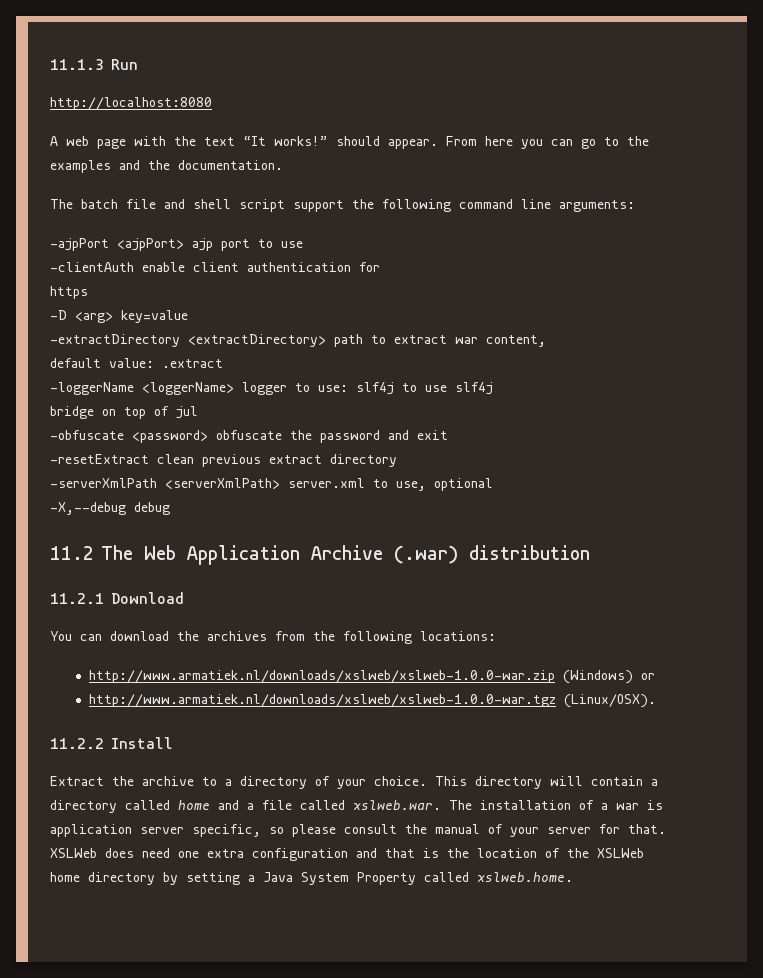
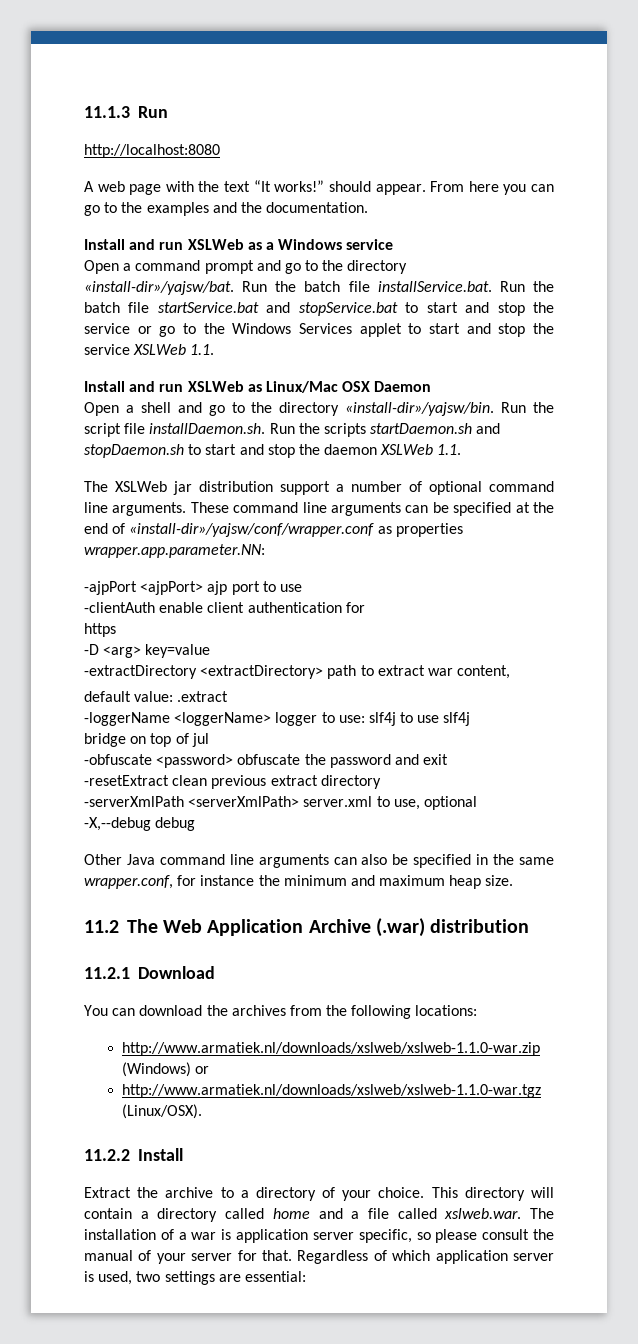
[50,199,635,212] The batch file and shell script support the following command line arguments: -> [84,239,394,250] [84,260,408,274] [84,281,555,295] [84,302,554,316] [84,323,554,337] [84,344,215,355] [84,381,432,393] [84,402,554,416] [84,423,501,437] [84,444,462,458] [84,481,554,495] [84,502,554,516] [84,523,463,537] [84,544,265,558] Install and run XSLWeb as a Windows service // Open a command prompt and go to the directory «install-dir»/yajsw/bat. Run the batch file installService.bat. Run the batch file startService.bat and stopService.bat to start and stop the service or go to the Windows Services applet to start and stop the service XSLWeb 1.1. // Install and run XSLWeb as Linux/Mac OSX Daemon // Open a shell and go to the directory «install-dir»/yajsw/bin. Run the script file installDaemon.sh. Run the scripts startDaemon.sh and stopDaemon.sh to start and stop the daemon XSLWeb 1.1. // The XSLWeb jar distribution support a number of optional command line arguments. These command line arguments can be specified at the end of «install-dir»/yajsw/conf/wrapper.conf as properties wrapper.app.parameter.NN:
(170, 508) none -> [84,854,555,868] [84,875,514,889] // Other Java command line arguments can also be specified in the same wrapper.conf, for instance the minimum and maximum heap size.
[88,670,555,683] http://www.armatiek.nl/downloads/xslweb/xslweb-1.0.0-war.zip -> [121,1042,540,1056] http://www.armatiek.nl/downloads/xslweb/xslweb-1.1.0-war.zip
[88,694,556,707] http://www.armatiek.nl/downloads/xslweb/xslweb-1.0.0-war.tgz -> [121,1084,541,1098] http://www.armatiek.nl/downloads/xslweb/xslweb-1.1.0-war.tgz
[50,848,644,861] [50,872,573,885] XSLWeb does need one extra configuration and that is the location of the XSLWeb home directory by setting a Java System Property called xslweb.home. -> [297,1250,554,1264] [84,1271,306,1285] Regardless of which application server is used, two settings are essential:

